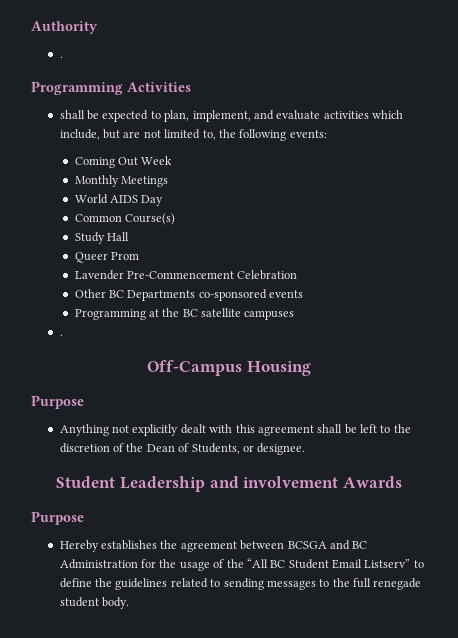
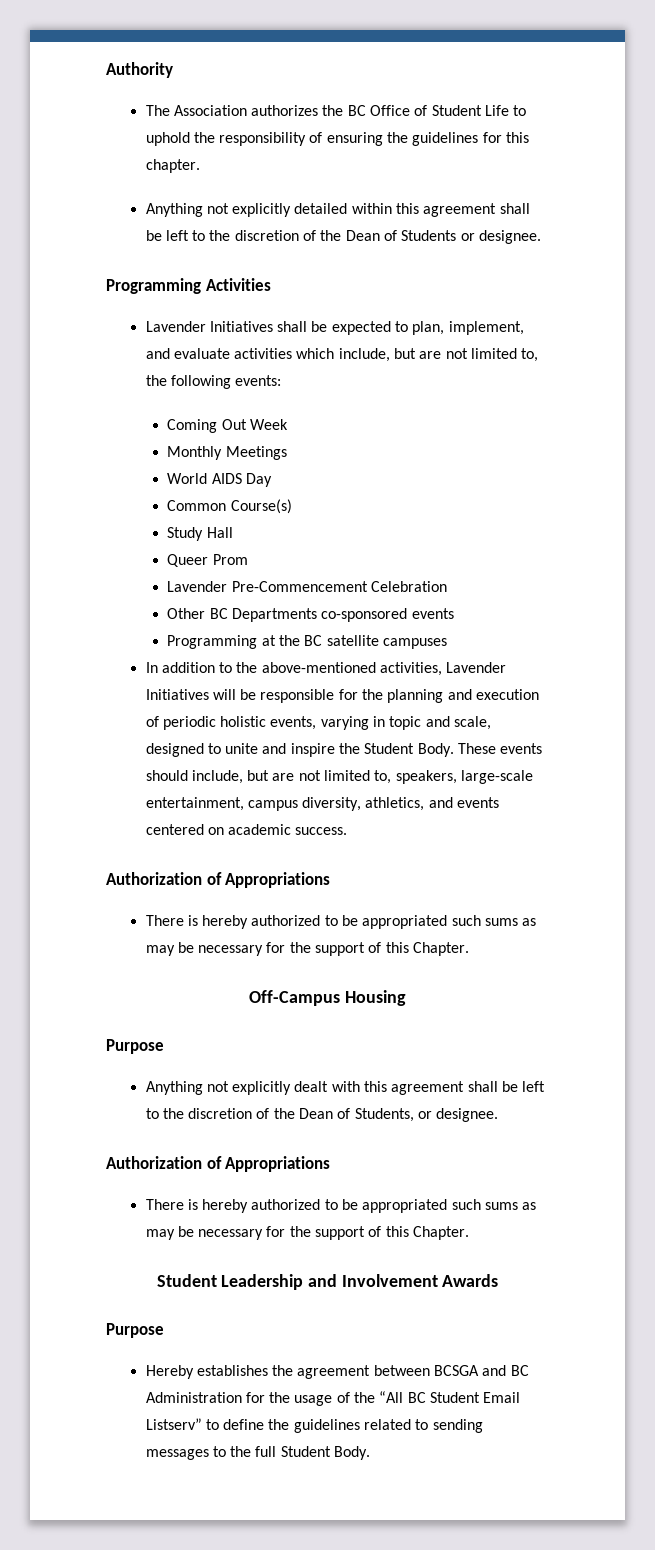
[59,56,63,58] . -> [145,105,527,116] [145,132,530,146] [145,159,200,173] [145,203,530,217] [145,230,542,244] The Association authorizes the BC Office of Student Life to uphold the responsibility of ensuring the guidelines for this chapter. // Anything not explicitly detailed within this agreement shall be left to the discretion of the Dean of Students or designee.
(191, 87) none -> [145,321,273,332] Lavender Initiatives
[59,334,63,336] . -> [145,662,507,676] [145,689,540,703] [145,716,492,730] [145,743,543,757] [145,770,534,784] [145,797,500,811] [145,824,348,835] [106,872,331,888] [145,915,537,929] [145,942,470,956] In addition to the above-mentioned activities, Lavender Initiatives will be responsible for the planning and execution of periodic holistic events, varying in topic and scale, designed to unite and inspire the Student Body. These events should include, but are not limited to, speakers, large-scale entertainment, campus diversity, athletics, and events centered on academic success. // Authorization of Appropriations // There is hereby authorized to be appropriated such sums as may be necessary for the support of this Chapter.
(306, 449) none -> [106,1156,331,1172] [145,1199,537,1213] [145,1226,470,1240] // Authorization of Appropriations // There is hereby authorized to be appropriated such sums as may be necessary for the support of this Chapter.
[243,476,339,488] involvement -> [341,1274,438,1287] Involvement
[373,578,422,590] [59,597,130,609] renegade student body. -> [280,1446,371,1460] Student Body.

